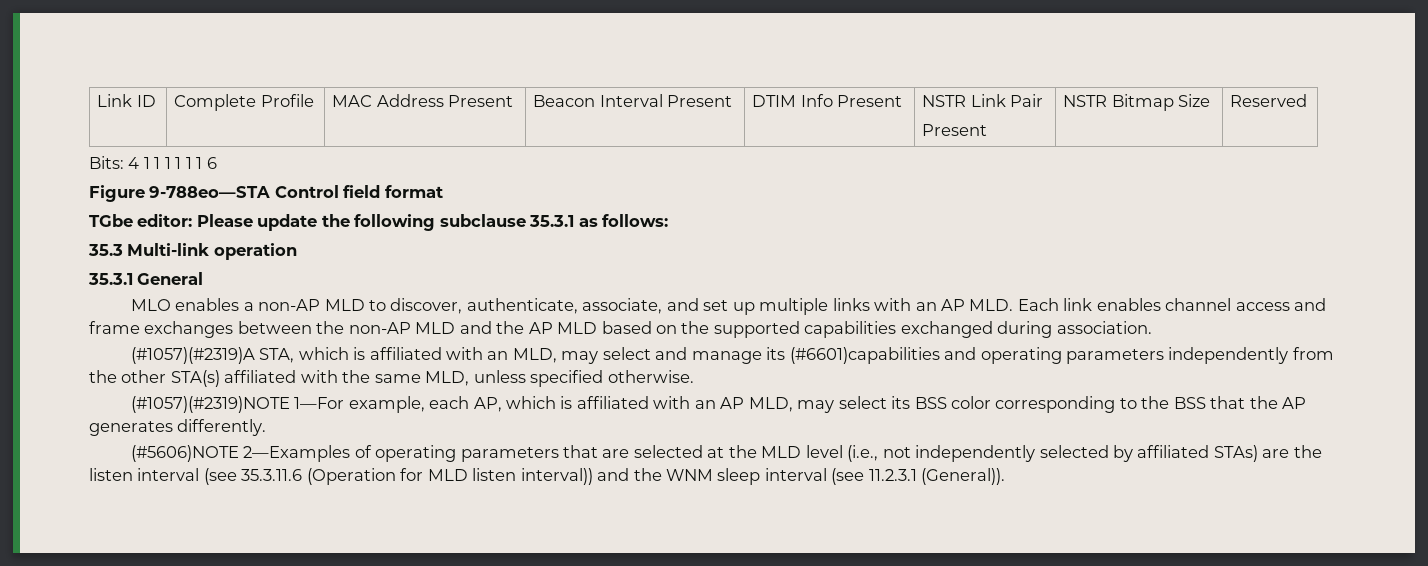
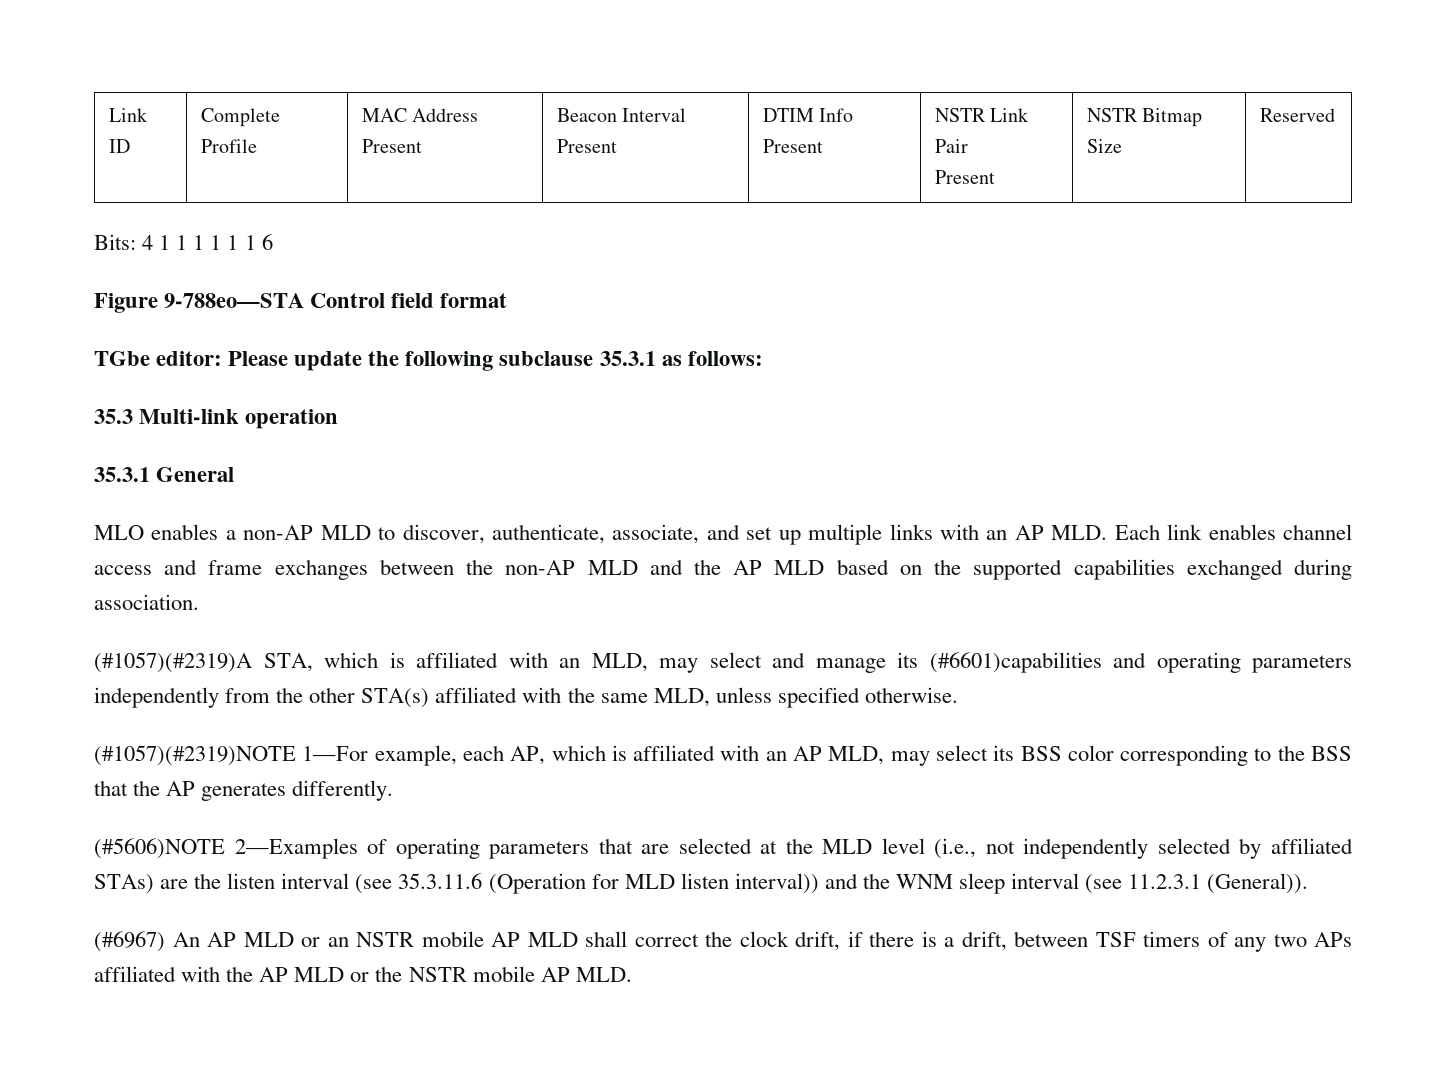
(1006, 476) none -> [94,931,1352,952] [94,966,632,982] // (#6967) An AP MLD or an NSTR mobile AP MLD shall correct the clock drift, if there is a drift, between TSF timers of any two APs affiliated with the AP MLD or the NSTR mobile AP MLD.

